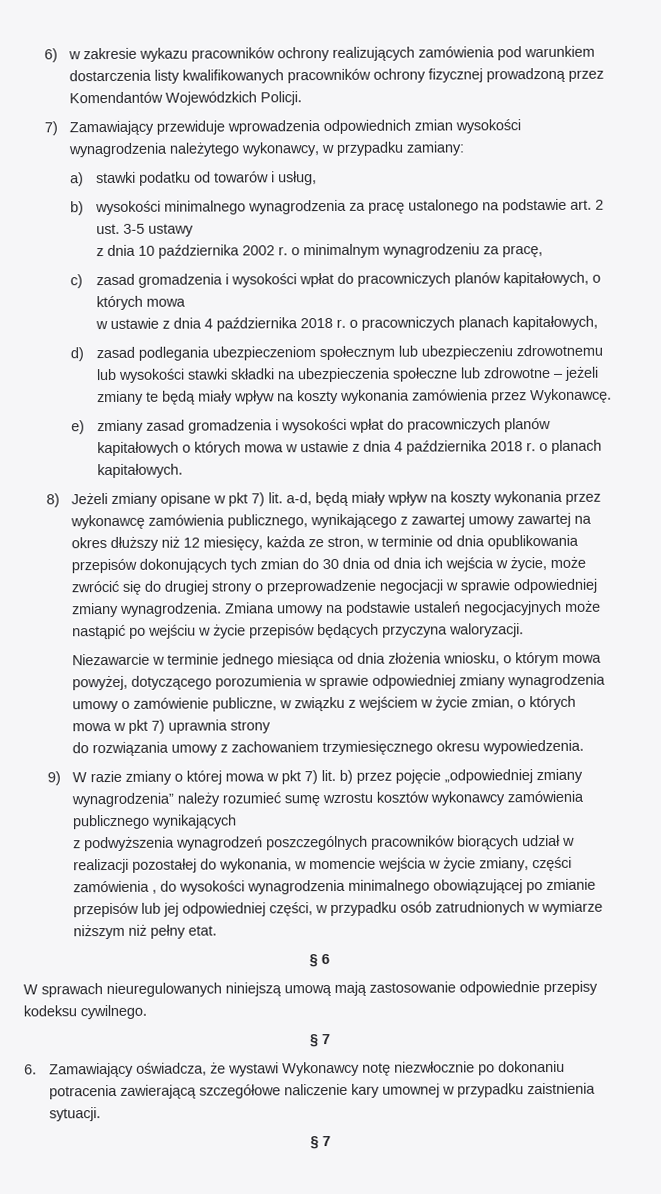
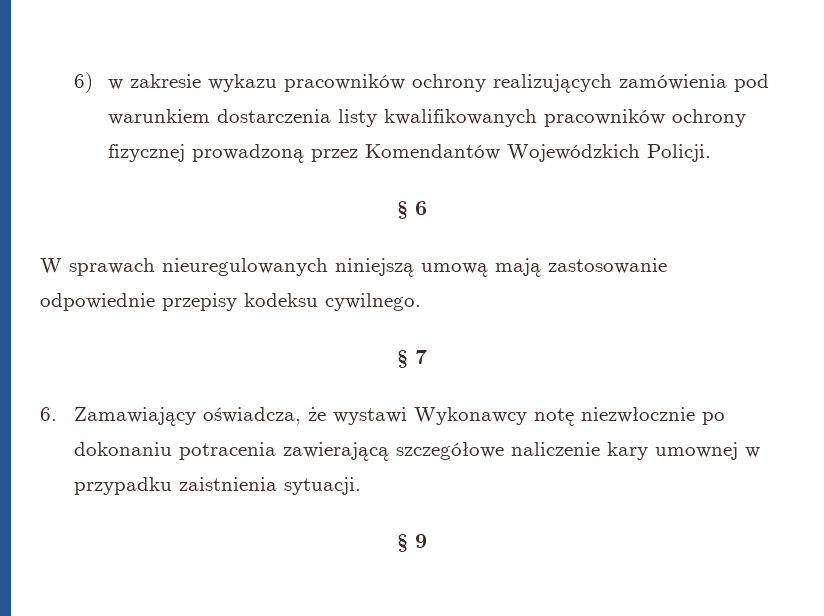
[44,119,522,136] [68,141,465,158] [70,171,317,187] [70,198,604,216] [95,223,194,237] [95,243,543,259] [70,271,601,289] [95,295,186,311] [94,315,598,332] [70,344,603,362] [95,366,599,383] [96,388,612,406] [71,418,551,435] [96,439,602,457] [96,463,183,479] [46,490,602,508] [70,512,593,530] [71,534,580,551] [71,556,587,574] [71,578,598,595] [72,600,602,618] [72,623,525,640] [72,651,603,668] [72,673,607,691] [72,695,577,713] [72,719,272,734] [72,739,585,757] [47,768,584,786] [71,790,585,808] [72,814,238,830] [73,834,576,852] [73,856,573,874] [73,878,597,895] [73,900,604,918] [73,924,218,940] // 7) Zamawiający przewiduje wprowadzenia odpowiednich zmian wysokości wynagrodzenia należytego wykonawcy, w przypadku zamiany: // a) stawki podatku od towarów i usług, // b) wysokości minimalnego wynagrodzenia za pracę ustalonego na podstawie art. 2 ust. 3-5 ustawy // z dnia 10 października 2002 r. o minimalnym wynagrodzeniu za pracę, // c) zasad gromadzenia i wysokości wpłat do pracowniczych planów kapitałowych, o których mowa // w ustawie z dnia 4 października 2018 r. o pracowniczych planach kapitałowych, // d) zasad podlegania ubezpieczeniom społecznym lub ubezpieczeniu zdrowotnemu lub wysokości stawki składki na ubezpieczenia społeczne lub zdrowotne – jeżeli zmiany te będą miały wpływ na koszty wykonania zamówienia przez Wykonawcę. // e) zmiany zasad gromadzenia i wysokości wpłat do pracowniczych planów kapitałowych o których mowa w ustawie z dnia 4 października 2018 r. o planach kapitałowych. // 8) Jeżeli zmiany opisane w pkt 7) lit. a-d, będą miały wpływ na koszty wykonania przez wykonawcę zamówienia publicznego, wynikającego z zawartej umowy zawartej na okres dłuższy niż 12 miesięcy, każda ze stron, w terminie od dnia opublikowania przepisów dokonujących tych zmian do 30 dnia od dnia ich wejścia w życie, może zwrócić się do drugiej strony o przeprowadzenie negocjacji w sprawie odpowiedniej zmiany wynagrodzenia. Zmiana umowy na podstawie ustaleń negocjacyjnych może nastąpić po wejściu w życie przepisów będących przyczyna waloryzacji. // Niezawarcie w terminie jednego miesiąca od dnia złożenia wniosku, o którym mowa powyżej, dotyczącego porozumienia w sprawie odpowiedniej zmiany wynagrodzenia umowy o zamówienie publiczne, w związku z wejściem w życie zmian, o których mowa w pkt 7) uprawnia strony // do rozwiązania umowy z zachowaniem trzymiesięcznego okresu wypowiedzenia. // 9) W razie zmiany o której mowa w pkt 7) lit. b) przez pojęcie „odpowiedniej zmiany wynagrodzenia” należy rozumieć sumę wzrostu kosztów wykonawcy zamówienia publicznego wynikających // z podwyższenia wynagrodzeń poszczególnych pracowników biorących udział w realizacji pozostałej do wykonania, w momencie wejścia w życie zmiany, części zamówienia , do wysokości wynagrodzenia minimalnego obowiązującej po zmianie przepisów lub jej odpowiedniej części, w przypadku osób zatrudnionych w wymiarze niższym niż pełny etat. -> (711, 153) none
[321,1136,331,1147] 7 -> [415,534,427,548] 9

